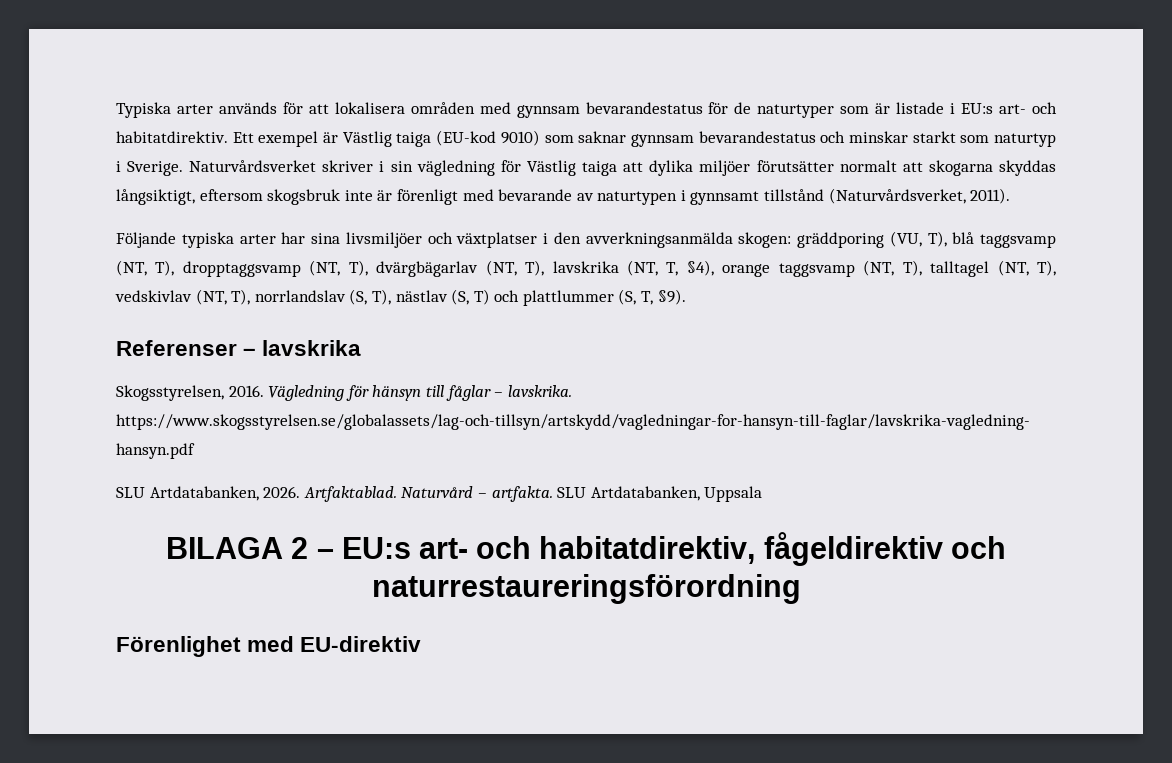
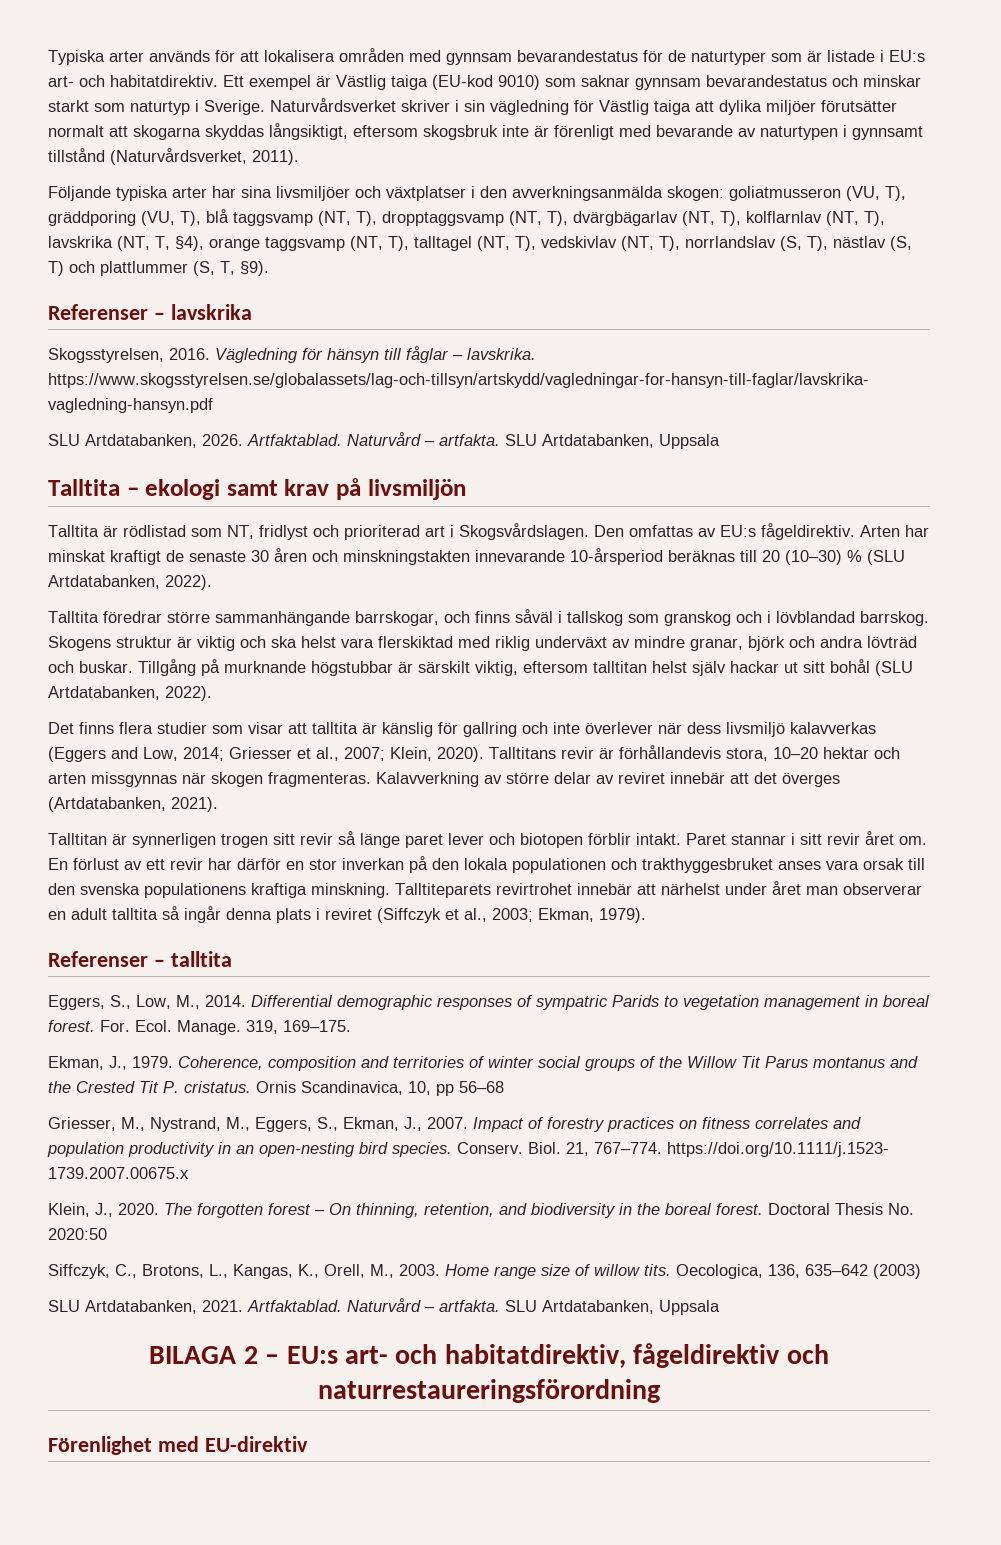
(792, 240) none -> [729,186,906,201] goliatmusseron (VU, T),
(545, 268) none -> [746,211,885,226] kolflarnlav (NT, T),
(763, 494) none -> [48,478,466,500] [48,523,929,540] [48,548,905,565] [48,575,212,590] [48,609,929,626] [48,636,917,651] [48,659,913,676] [48,686,212,701] [48,722,876,737] [48,745,900,762] [48,772,840,787] [48,797,218,812] [48,831,927,848] [48,856,925,873] [48,881,922,898] [48,906,646,923] [48,951,232,967] [48,995,930,1010] [48,1020,351,1035] [48,1056,918,1071] [48,1081,504,1096] [48,1117,861,1132] [47,1142,889,1157] [48,1167,189,1179] [48,1203,914,1218] [48,1228,107,1240] [48,1264,921,1279] [48,1298,720,1315] // Talltita – ekologi samt krav på livsmiljön // Talltita är rödlistad som NT, fridlyst och prioriterad art i Skogsvårdslagen. Den omfattas av EU:s fågeldirektiv. Arten har minskat kraftigt de senaste 30 åren och minskningstakten innevarande 10-årsperiod beräknas till 20 (10–30) % (SLU Artdatabanken, 2022). // Talltita föredrar större sammanhängande barrskogar, och finns såväl i tallskog som granskog och i lövblandad barrskog. Skogens struktur är viktig och ska helst vara flerskiktad med riklig underväxt av mindre granar, björk och andra lövträd och buskar. Tillgång på murknande högstubbar är särskilt viktig, eftersom talltitan helst själv hackar ut sitt bohål (SLU Artdatabanken, 2022). // Det finns flera studier som visar att talltita är känslig för gallring och inte överlever när dess livsmiljö kalavverkas (Eggers and Low, 2014; Griesser et al., 2007; Klein, 2020). Talltitans revir är förhållandevis stora, 10–20 hektar och arten missgynnas när skogen fragmenteras. Kalavverkning av större delar av reviret innebär att det överges (Artdatabanken, 2021). // Talltitan är synnerligen trogen sitt revir så länge paret lever och biotopen förblir intakt. Paret stannar i sitt revir året om. En förlust av ett revir har därför en stor inverkan på den lokala populationen och trakthyggesbruket anses vara orsak till den svenska populationens kraftiga minskning. Talltiteparets revirtrohet innebär att närhelst under året man observerar en adult talltita så ingår denna plats i reviret (Siffczyk et al., 2003; Ekman, 1979). // Referenser – talltita // Eggers, S., Low, M., 2014. Differential demographic responses of sympatric Parids to vegetation management in boreal forest. For. Ecol. Manage. 319, 169–175. // Ekman, J., 1979. Coherence, composition and territories of winter social groups of the Willow Tit Parus montanus and the Crested Tit P. cristatus. Ornis Scandinavica, 10, pp 56–68 // Griesser, M., Nystrand, M., Eggers, S., Ekman, J., 2007. Impact of forestry practices on fitness correlates and population productivity in an open-nesting bird species. Conserv. Biol. 21, 767–774. https://doi.org/10.1111/j.1523- 1739.2007.00675.x // Klein, J., 2020. The forgotten forest – On thinning, retention, and biodiversity in the boreal forest. Doctoral Thesis No. 2020:50 // Siffczyk, C., Brotons, L., Kangas, K., Orell, M., 2003. Home range size of willow tits. Oecologica, 136, 635–642 (2003) // SLU Artdatabanken, 2021. Artfaktablad. Naturvård – artfakta. SLU Artdatabanken, Uppsala

